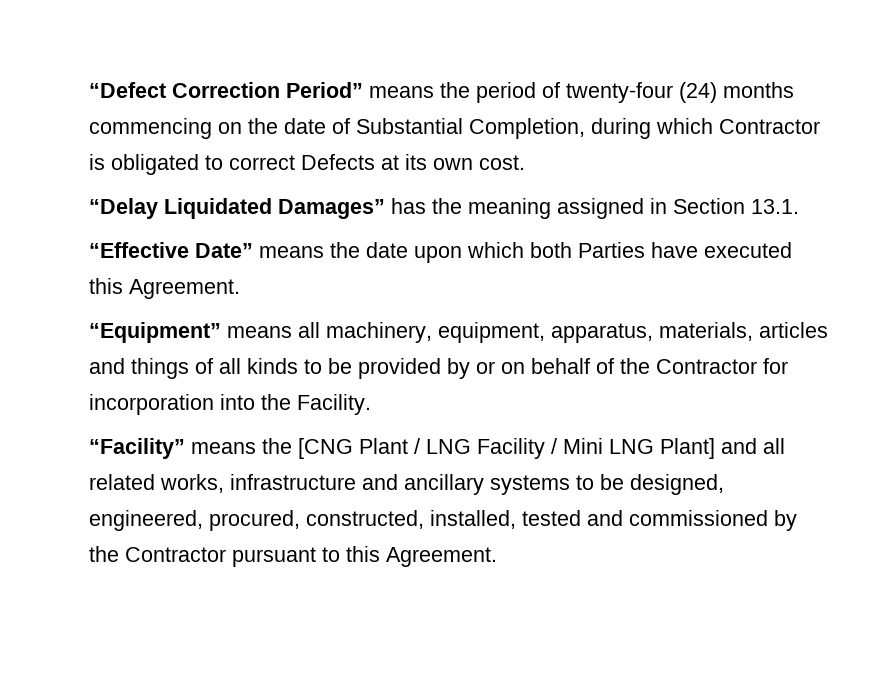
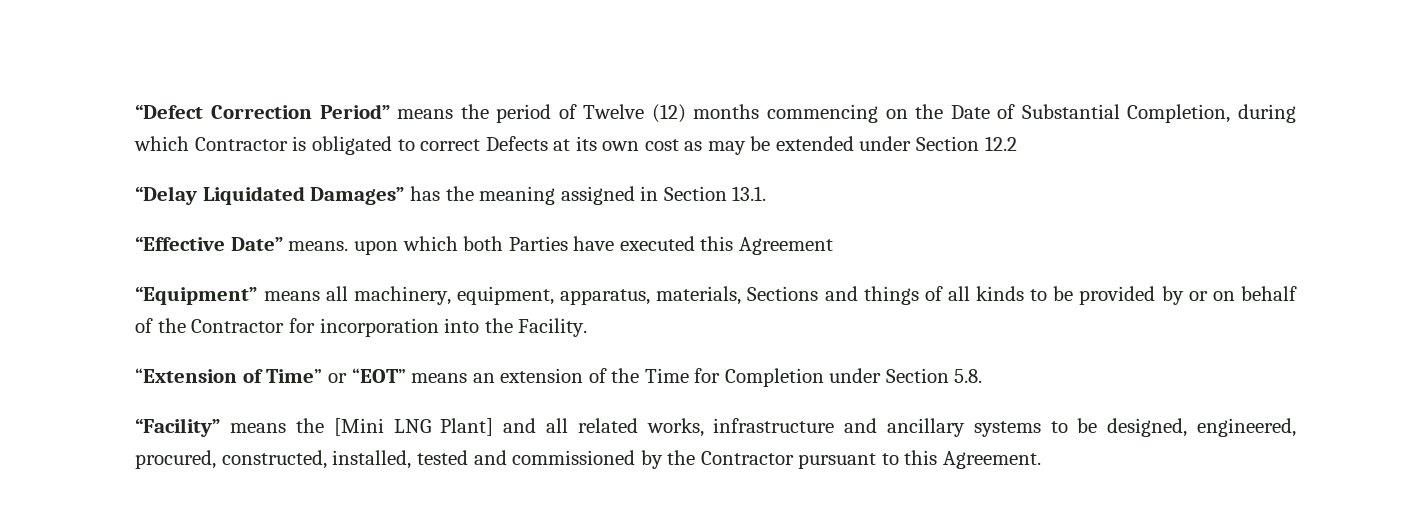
[565,82,717,103] twenty-four (24) -> [583,104,686,123] Twelve (12)
[283,118,326,134] date -> [950,105,990,119] Date
[478,155,525,170] cost. -> [644,136,1017,155] cost as may be extended under Section 12.2
[258,242,408,258] means the date -> [288,241,349,251] means.
[128,279,240,299] Agreement. -> [738,237,833,255] Agreement
[758,322,828,338] articles -> [747,286,819,301] Sections
[88,438,603,459] “Facility” means the [CNG Plant / LNG Facility / Mini -> [135,368,983,387] [135,418,384,437] “Extension of Time” or “EOT” means an extension of the Time for Completion under Section 5.8. // “Facility” means the [Mini

